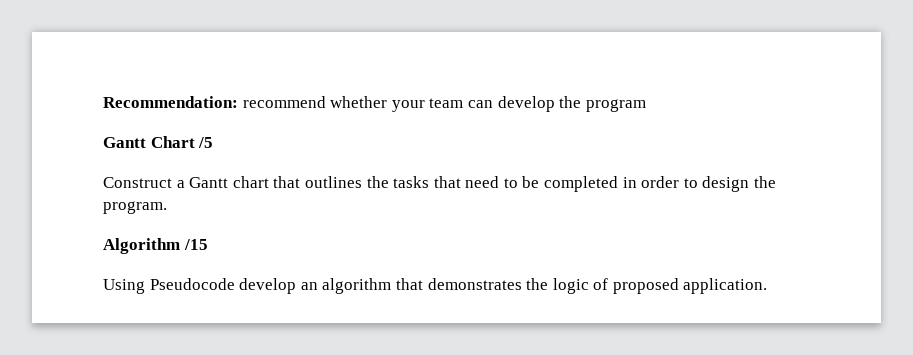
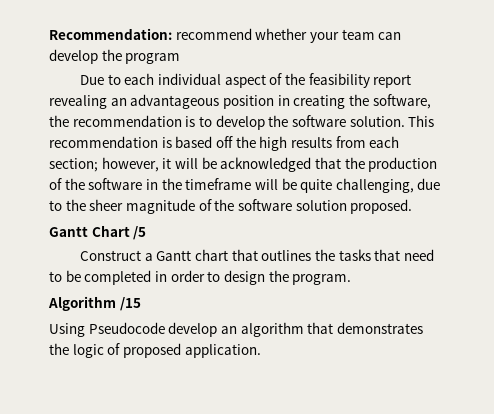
(646, 105) none -> [80,73,412,88] [49,94,431,109] [49,115,435,130] [49,136,400,151] [49,157,438,172] [49,178,441,193] [49,199,413,214] // Due to each individual aspect of the feasibility report revealing an advantageous position in creating the software, the recommendation is to develop the software solution. This recommendation is based off the high results from each section; however, it will be acknowledged that the production of the software in the timeframe will be quite challenging, due to the sheer magnitude of the software solution proposed.

